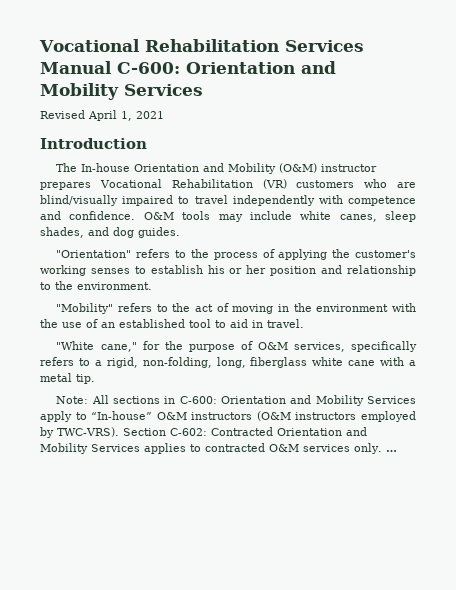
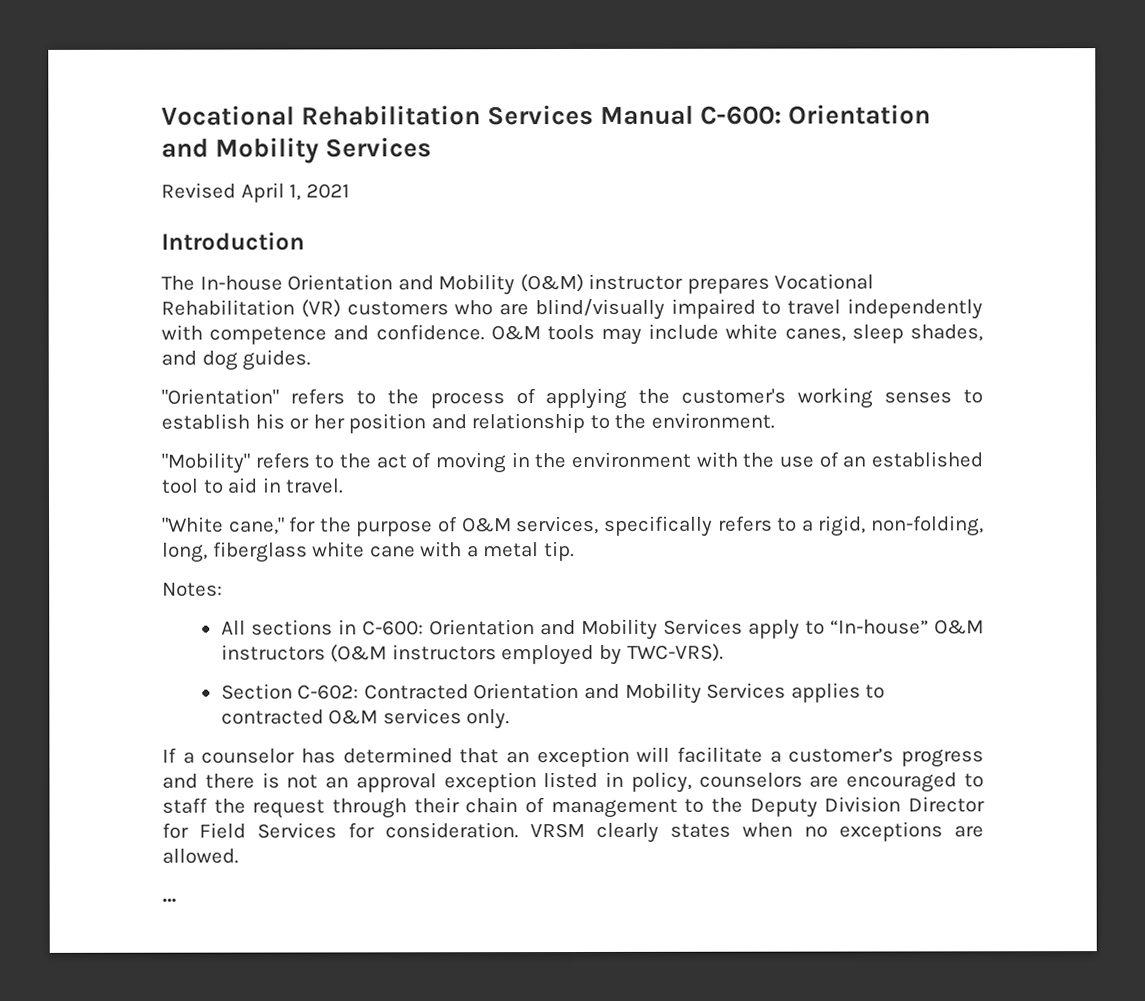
[56,396,89,404] Note: -> [162,582,223,597] Notes: //
(119, 432) none -> (724, 652) //
(382, 448) none -> [162,746,984,768] [162,771,985,793] [162,796,985,819] [162,821,984,843] [162,848,239,864] // If a counselor has determined that an exception will facilitate a customer’s progress and there is not an approval exception listed in policy, counselors are encouraged to staff the request through their chain of management to the Deputy Division Director for Field Services for consideration. VRSM clearly states when no exceptions are allowed. //

